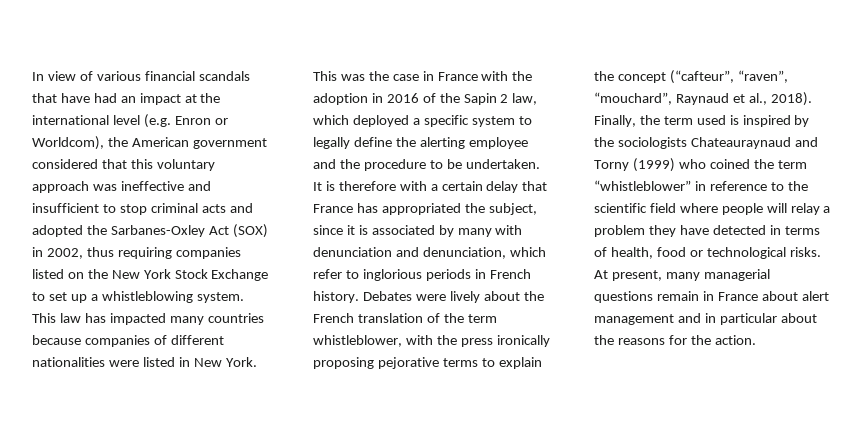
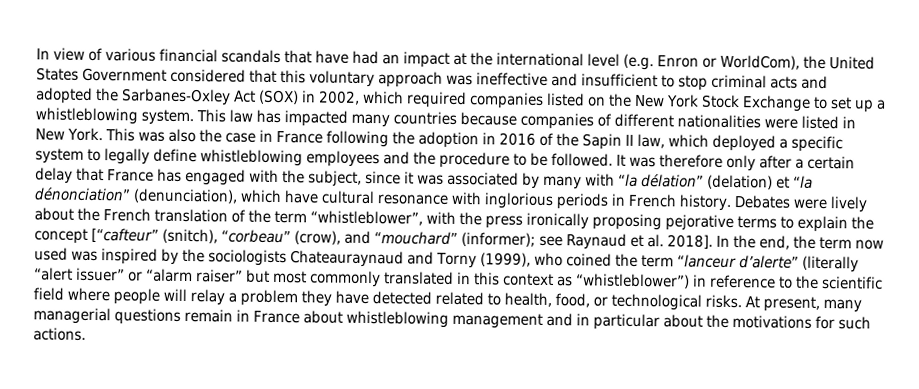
[32,136,267,150] Worldcom), the American government -> [720,54,875,70] [36,67,167,82] WorldCom), the United States Government
[86,247,172,259] thus requiring -> [361,90,467,109] which required
(365, 77) none -> [167,128,196,143] also
[481,71,509,81] with -> [325,130,389,148] following
[500,94,509,103] 2 -> [624,134,634,146] II
[395,137,528,149] the alerting employee -> [200,149,380,168] whistleblowing employees
[465,159,540,169] [313,181,427,191] undertaken. It is therefore with -> [551,153,792,172] followed. It was therefore only after
[381,203,461,215] appropriated -> [184,168,279,186] engaged with
[358,225,368,235] is -> [416,174,444,185] was
[313,247,546,259] [313,269,359,279] denunciation and denunciation, which refer to -> [617,173,813,190] [34,187,482,205] “la délation” (delation) et “la dénonciation” (denunciation), which have cultural resonance with
[313,335,402,347] whistleblower, -> [309,210,423,226] “whistleblower”,
[669,70,788,84] [594,92,812,106] [594,115,739,127] (“cafteur”, “raven”, “mouchard”, Raynaud et al., 2018). Finally, the term used is -> [91,227,884,250] [34,247,98,262] [“cafteur” (snitch), “corbeau” (crow), and “mouchard” (informer); see Raynaud et al. 2018]. In the end, the term now used was
[632,158,675,172] (1999) -> [479,252,531,267] (1999),
[594,180,691,191] “whistleblower” -> [676,254,859,273] [34,267,690,289] “lanceur d’alerte” (literally “alert issuer” or “alarm raiser” but most commonly translated in this context as “whistleblower”)
[769,225,820,235] [594,247,686,259] in terms of health, food -> [435,291,590,308] related to health, food,
[801,291,829,301] alert -> [345,310,449,328] whistleblowing
[617,335,756,345] reasons for the action. -> [731,315,871,330] [33,327,86,341] motivations for such actions.

